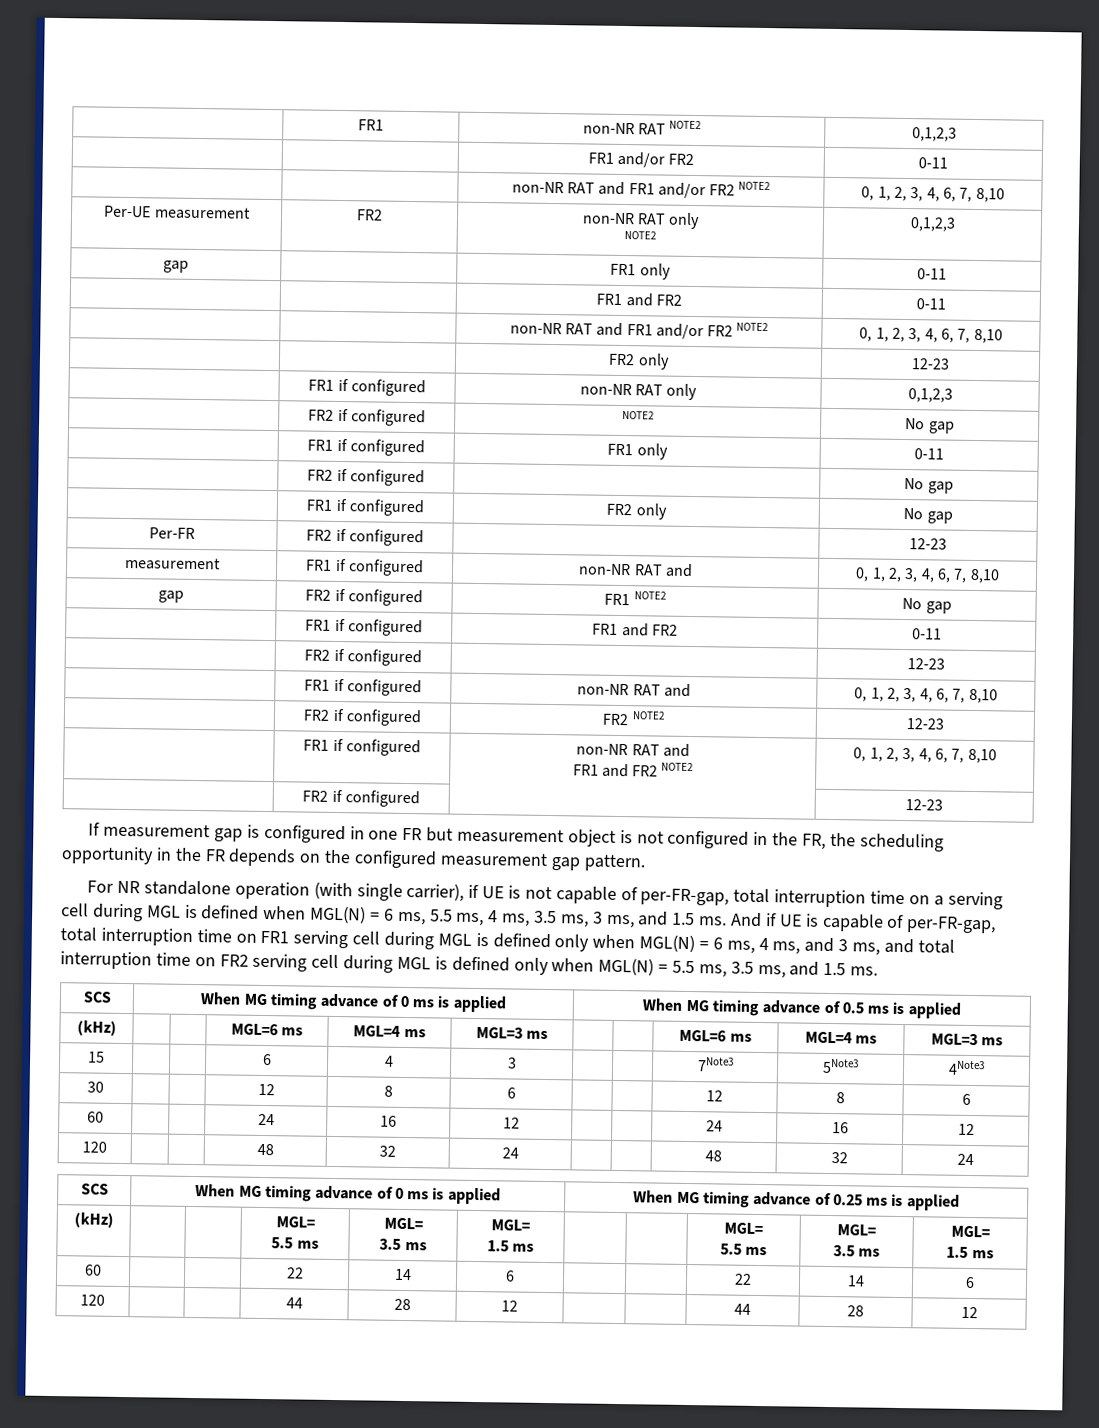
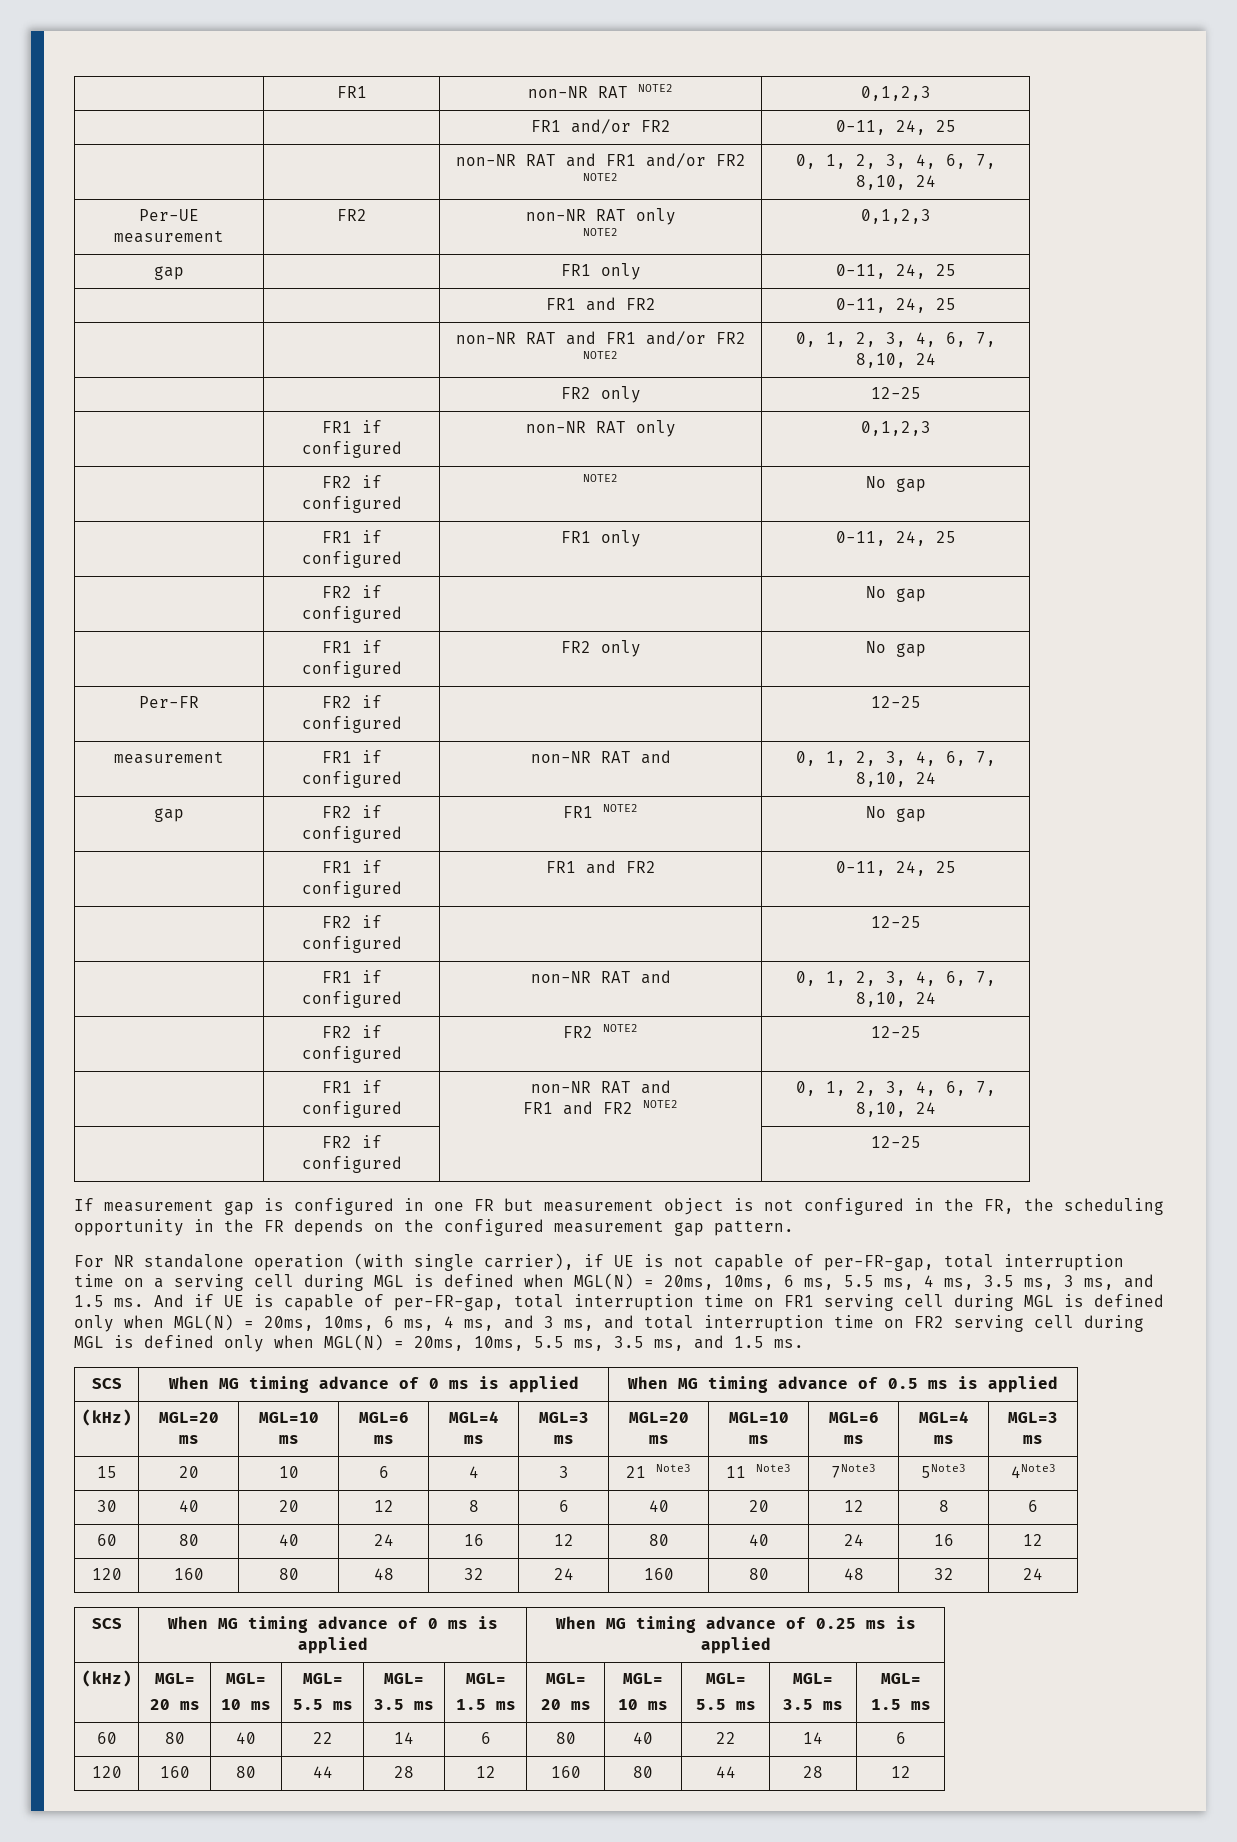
[918,157,948,169] 0-11 -> [835,120,956,135] 0-11, 24, 25
[975,187,1005,203] 8,10 -> [855,175,936,190] 8,10, 24
[917,268,947,280] [596,293,682,307] [916,298,946,310] 0-11 // | | FR1 and FR2 | 0-11 -> [835,264,956,279] [545,297,656,311] [835,298,956,313] 0-11, 24, 25 // | | FR1 and FR2 | 0-11, 24, 25
[973,328,1003,344] [608,353,670,370] [911,358,950,370] 8,10 // | | FR2 only | 12-23 -> [855,353,936,368] [560,386,641,403] [870,387,921,399] 8,10, 24 // | | FR2 only | 12-25
[914,448,944,460] 0-11 -> [835,531,956,546] 0-11, 24, 25
[909,538,947,550] 12-23 -> [870,696,921,708] 12-25
[969,568,1000,584] 8,10 -> [855,772,936,787] 8,10, 24
[912,628,942,640] [304,648,422,667] [907,658,945,670] 0-11 // | FR2 if configured | | 12-23 -> [835,861,956,876] [321,915,382,928] [301,936,402,953] [870,916,921,928] 0-11, 24, 25 // | FR2 if configured | | 12-25
[968,688,998,704] 8,10 -> [855,992,936,1007] 8,10, 24
[906,718,944,730] 12-23 -> [870,1026,921,1038] 12-25
[967,748,997,764] [302,789,420,808] [905,799,943,811] 8,10 // | FR2 if configured | | 12-23 -> [855,1102,936,1117] [321,1135,382,1148] [301,1156,402,1173] [870,1136,921,1148] 8,10, 24 // | FR2 if configured | | 12-25
(381, 916) none -> [664,1275,774,1290] 20ms, 10ms,
(710, 945) none -> [264,1316,374,1331] 20ms, 10ms,
(669, 968) none -> [414,1336,524,1351] 20ms, 10ms,
(117, 1028) | -> [158,1412,219,1423] [178,1435,199,1444] [258,1412,319,1423] [278,1435,299,1444] MGL=20 ms | MGL=10 ms
(549, 1035) | -> [628,1412,689,1423] [648,1435,669,1444] [728,1412,789,1423] [748,1435,769,1444] MGL=20 ms | MGL=10 ms
(105, 1057) | -> [178,1466,199,1478] [278,1466,299,1478] 20 | 10
(517, 1063) | -> [626,1464,691,1478] [726,1464,791,1478] 21 Note3 | 11 Note3
(104, 1087) | -> [178,1500,199,1512] [278,1500,299,1512] 40 | 20
(516, 1093) | -> [648,1500,669,1512] [748,1500,769,1512] 40 | 20
(104, 1117) | -> [178,1534,199,1546] [278,1534,299,1546] 80 | 40
(520, 1123) | -> [648,1534,669,1546] [748,1534,769,1546] 80 | 40
(107, 1147) | -> [173,1568,204,1580] [278,1568,299,1580] 160 | 80
(519, 1153) | -> [643,1568,674,1580] [748,1568,769,1580] 160 | 80
(114, 1220) | -> [154,1673,195,1684] [149,1699,200,1710] [226,1673,266,1684] [221,1699,271,1710] MGL= // 20 ms | MGL= // 10 ms
(535, 1247) | -> [545,1673,586,1684] [540,1699,591,1710] [623,1673,663,1684] [618,1699,668,1710] MGL= // 20 ms | MGL= // 10 ms
(102, 1270) | -> [164,1732,185,1744] [236,1732,256,1744] 80 | 40
(515, 1276) | -> [555,1732,576,1744] [633,1732,653,1744] 80 | 40
(105, 1300) | -> [159,1766,190,1778] [236,1766,256,1778] 160 | 80
(518, 1306) | -> [550,1766,581,1778] [633,1766,653,1778] 160 | 80

